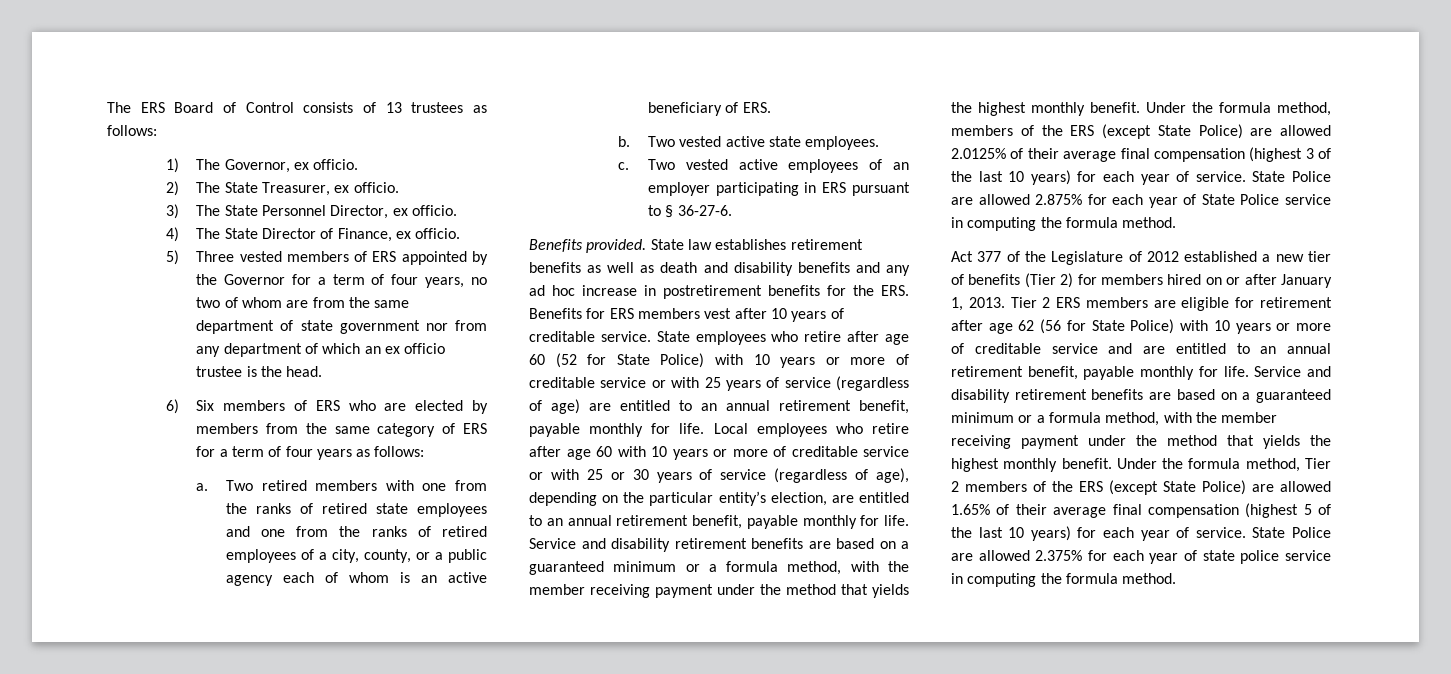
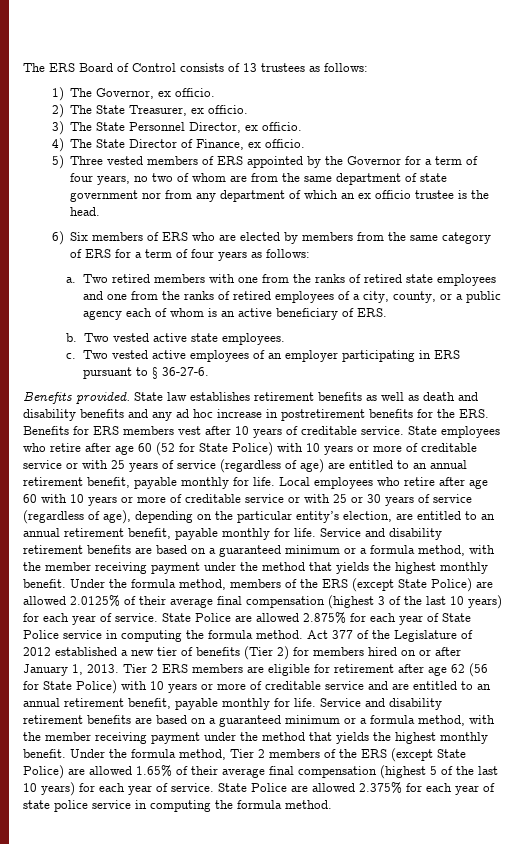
(1177, 222) // -> (303, 634) none

